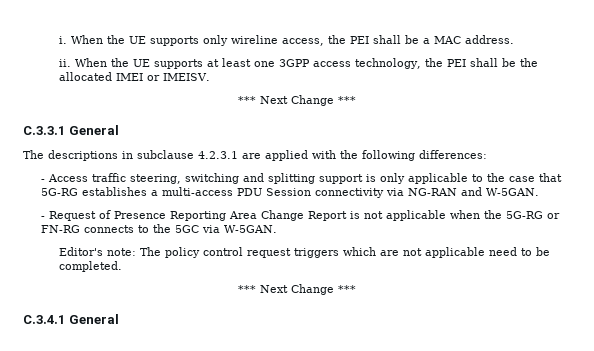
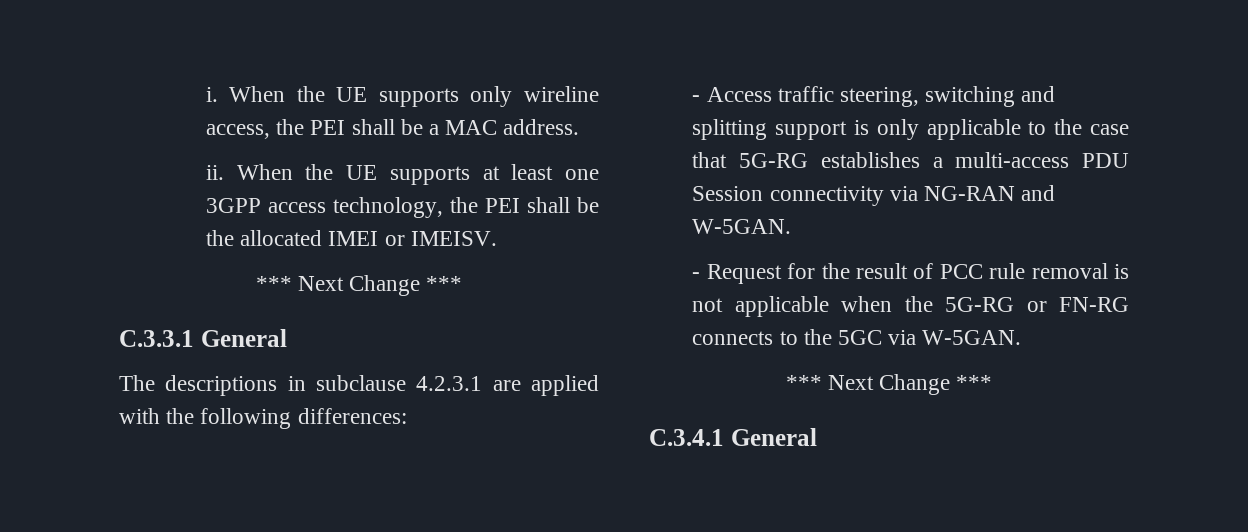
[98,210,347,221] of Presence Reporting Area Change Report -> [787,263,1108,279] for the result of PCC rule removal
[58,247,550,258] [58,261,122,272] // Editor's note: The policy control request triggers which are not applicable need to be completed. -> (1022, 337) none

